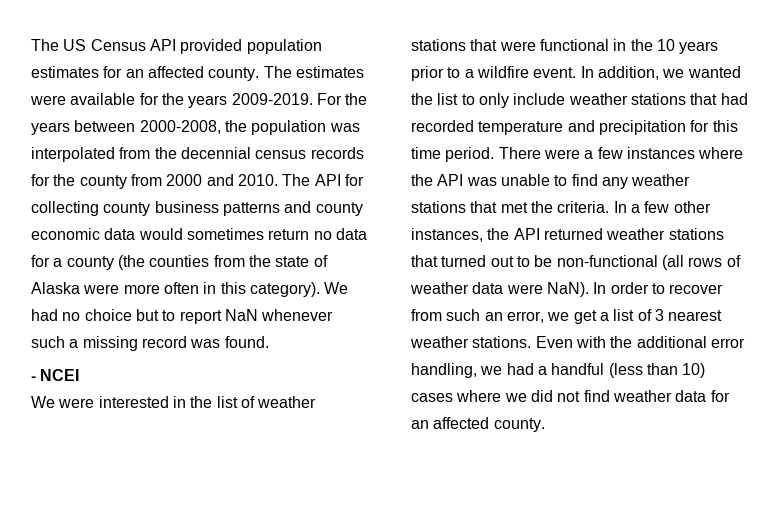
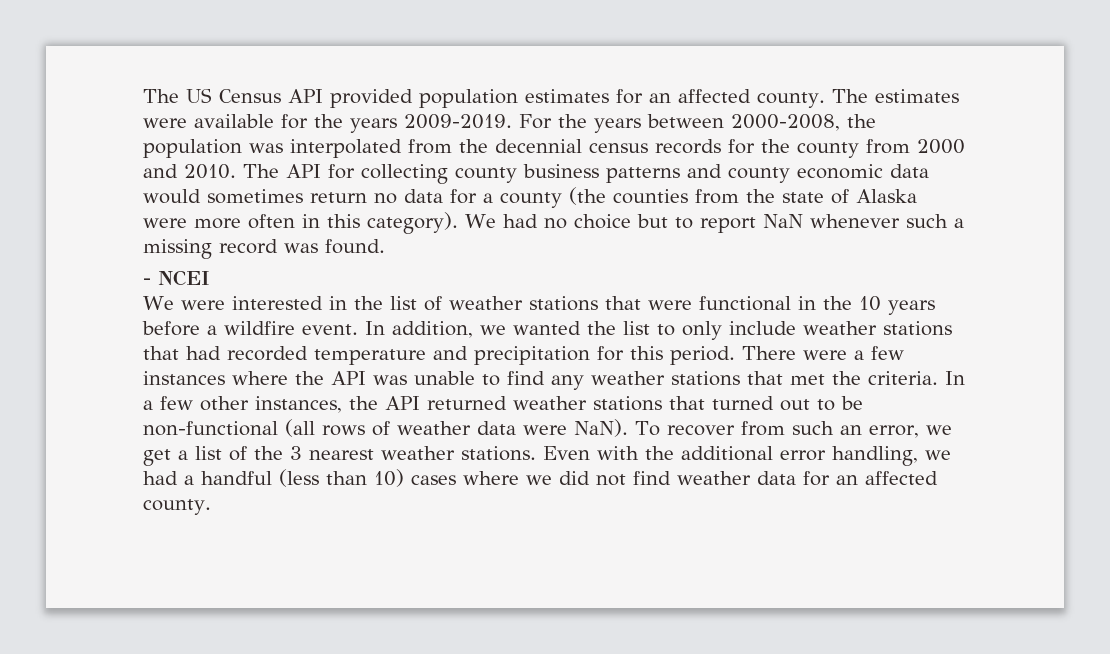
[411,66,461,81] prior to -> [142,321,200,336] before
[411,147,441,159] time -> (663, 353) none
[593,282,665,294] In order to -> [635,421,660,436] To
(652, 315) none -> [254,446,283,460] the

